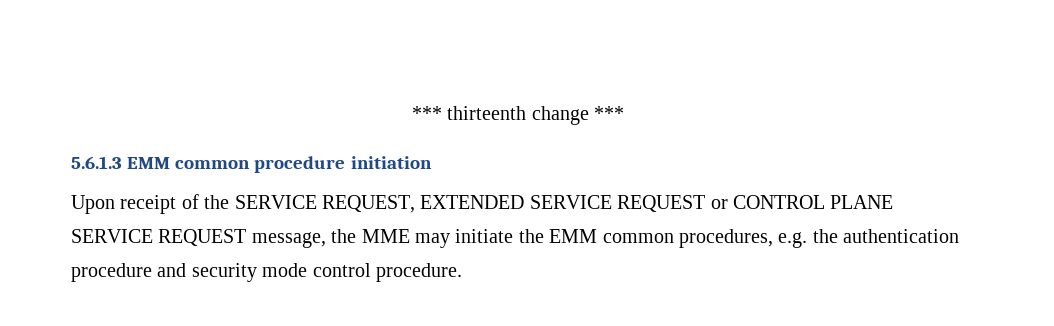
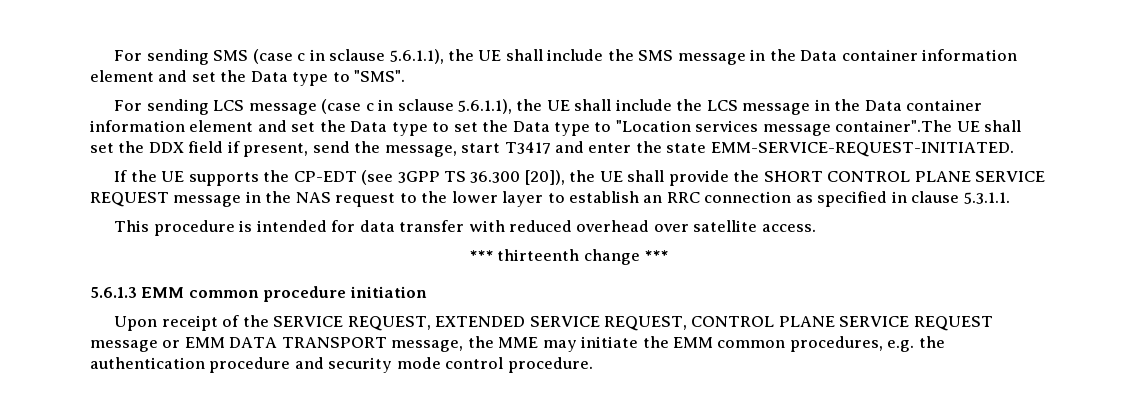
(411, 113) none -> [114,49,1017,65] [90,70,406,86] [114,99,982,115] [90,120,1022,136] [90,141,1014,157] [114,170,1045,186] [90,191,1010,207] [114,220,816,236] For sending SMS (case c in sclause 5.6.1.1), the UE shall include the SMS message in the Data container information element and set the Data type to "SMS". // For sending LCS message (case c in sclause 5.6.1.1), the UE shall include the LCS message in the Data container information element and set the Data type to set the Data type to "Location services message container".The UE shall set the DDX field if present, send the message, start T3417 and enter the state EMM-SERVICE-REQUEST-INITIATED. // If the UE supports the CP-EDT (see 3GPP TS 36.300 [20]), the UE shall provide the SHORT CONTROL PLANE SERVICE REQUEST message in the NAS request to the lower layer to establish an RRC connection as specified in clause 5.3.1.1. // This procedure is intended for data transfer with reduced overhead over satellite access. //
[617,195,894,212] [71,229,247,246] REQUEST or CONTROL PLANE SERVICE REQUEST -> [603,316,993,331] [90,337,387,352] REQUEST, CONTROL PLANE SERVICE REQUEST message or EMM DATA TRANSPORT

